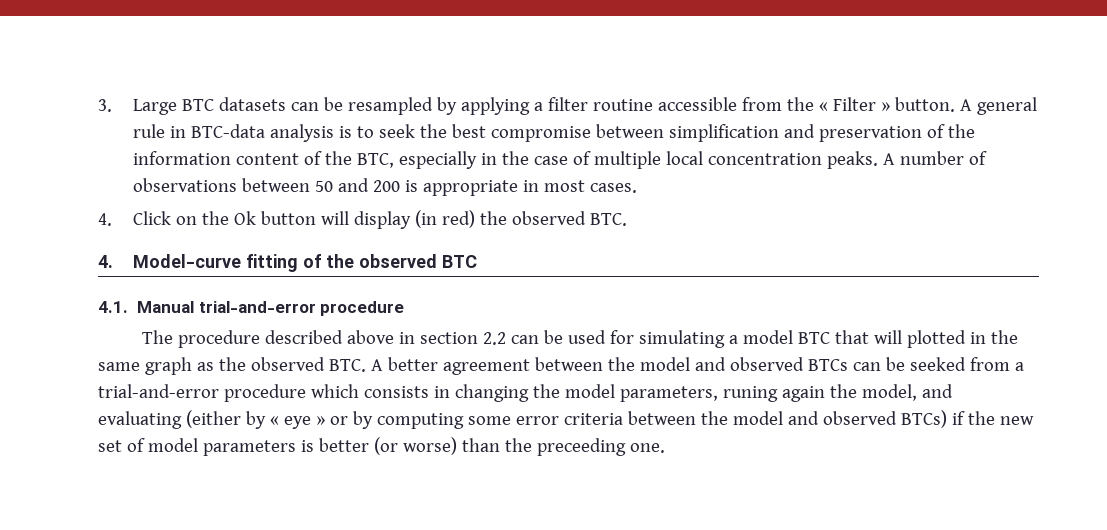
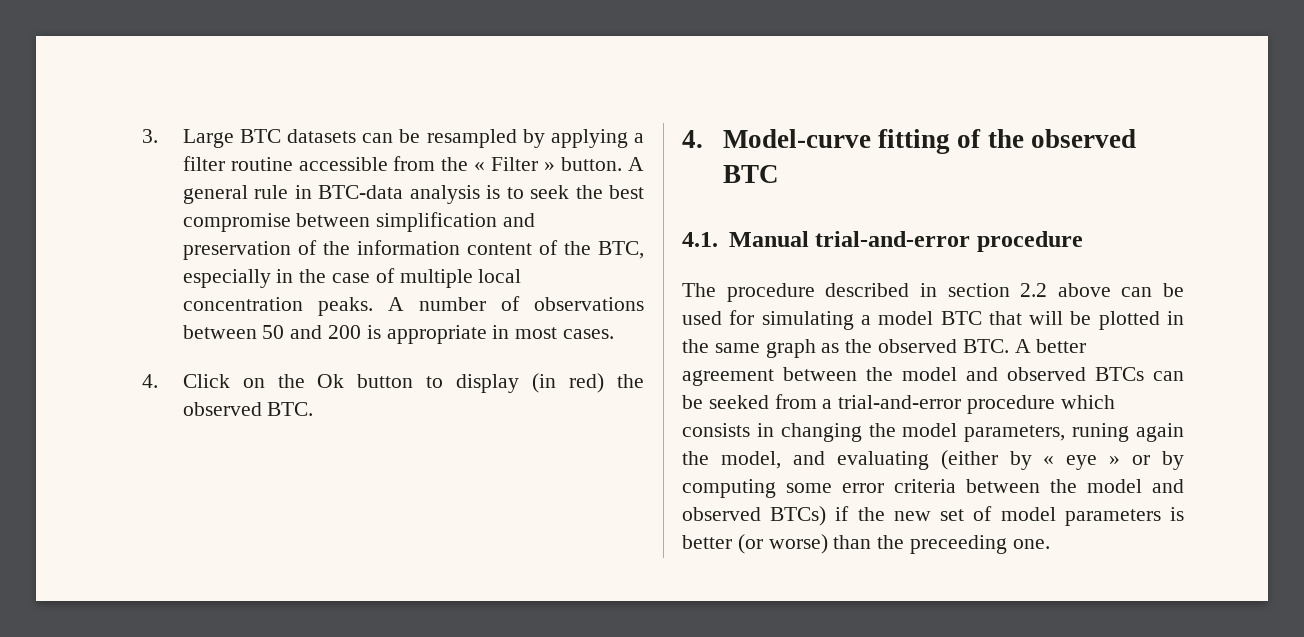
[320,211,349,225] will -> [426,376,444,388] to
[346,330,394,344] above -> (910, 290) none
(506, 338) none -> [1057,283,1111,297] above
(902, 337) none -> [1070,311,1092,325] be

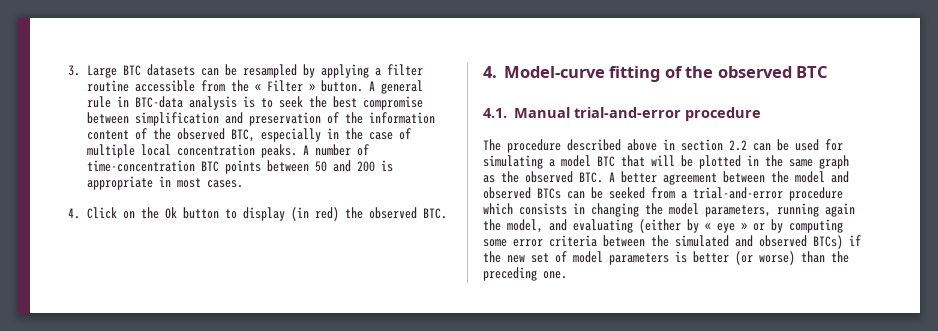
(591, 248) none -> [176,128,225,140] observed
[534,297,644,311] observations -> [86,160,261,174] time-concentration BTC points
(910, 290) none -> [627,139,657,151] above
[1057,283,1111,297] above -> (747, 145) none
[1072,423,1130,442] runing -> [777,203,819,217] running
[1087,479,1142,493] model -> [675,235,729,247] simulated
[910,535,1008,554] preceeding -> [483,267,537,281] preceding

